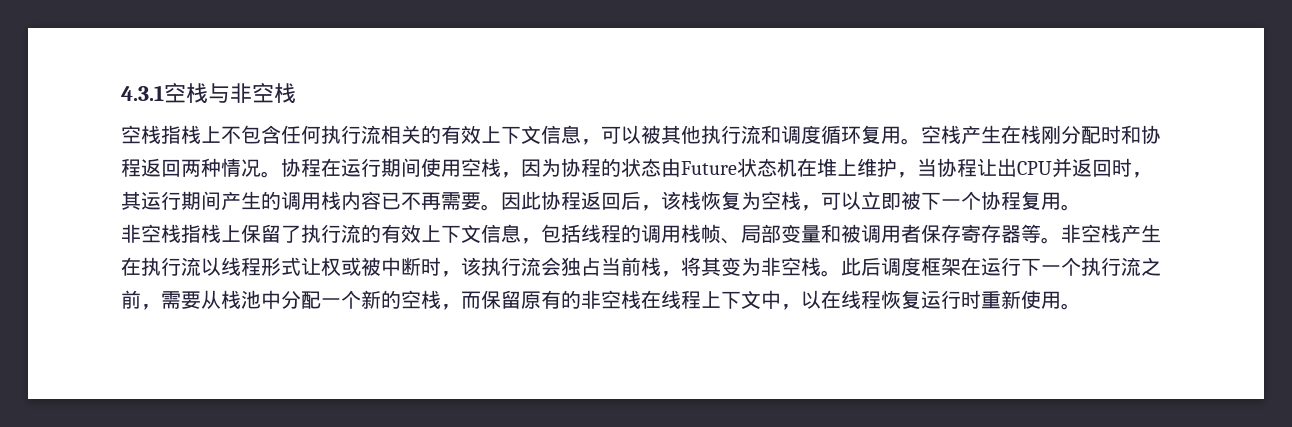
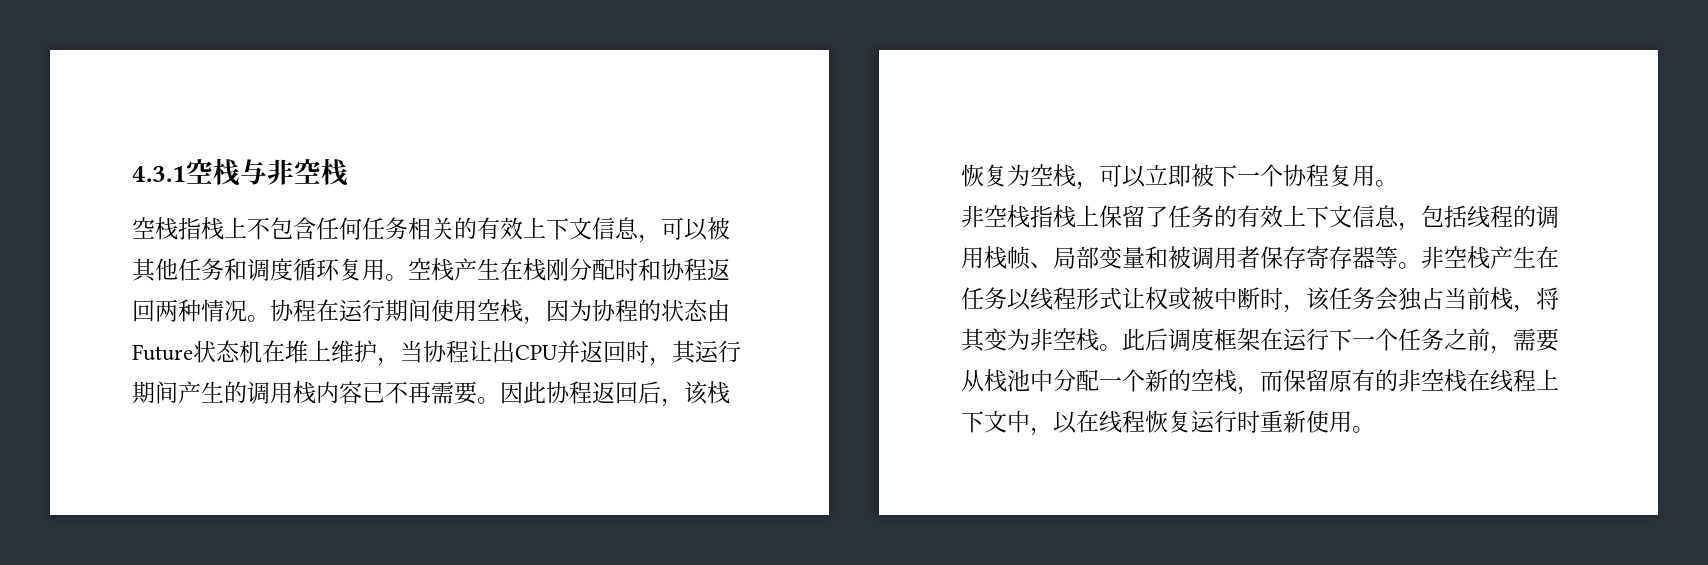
[321,125,381,144] 执行流 -> [362,217,408,240] 任务
[701,125,761,144] 执行流 -> [178,258,224,281] 任务
[301,224,361,243] 执行流 -> [1168,205,1214,228] 任务
[141,257,201,276] 执行流 -> [961,287,1007,310] 任务
[481,257,541,276] 执行流 -> [1329,287,1375,310] 任务
[1081,257,1141,276] 执行流 -> [1398,328,1444,351] 任务

